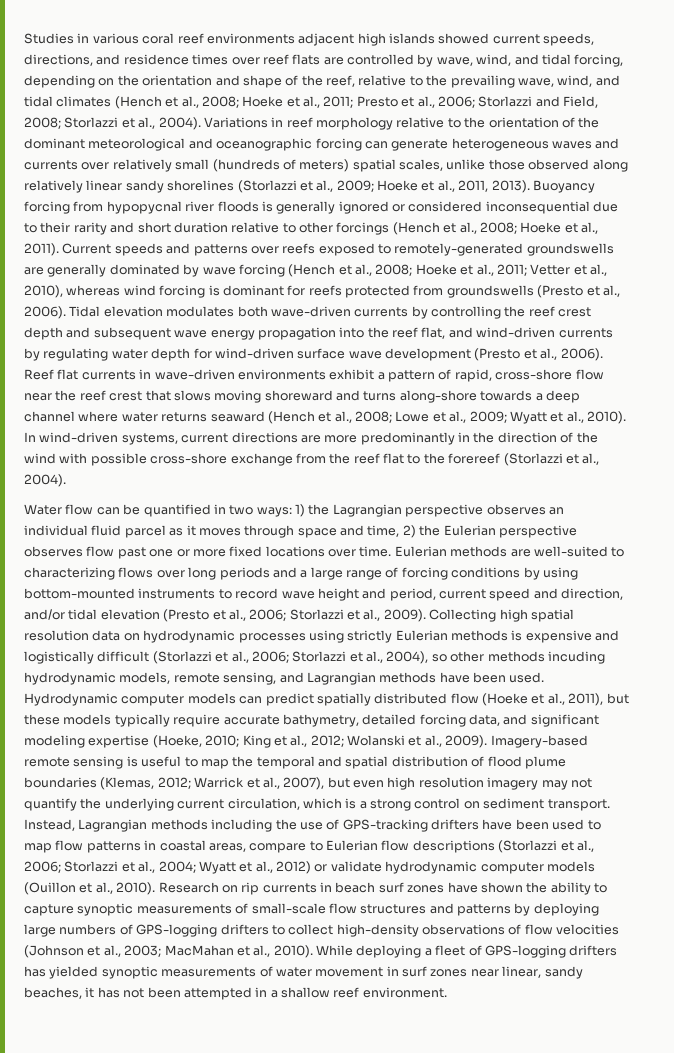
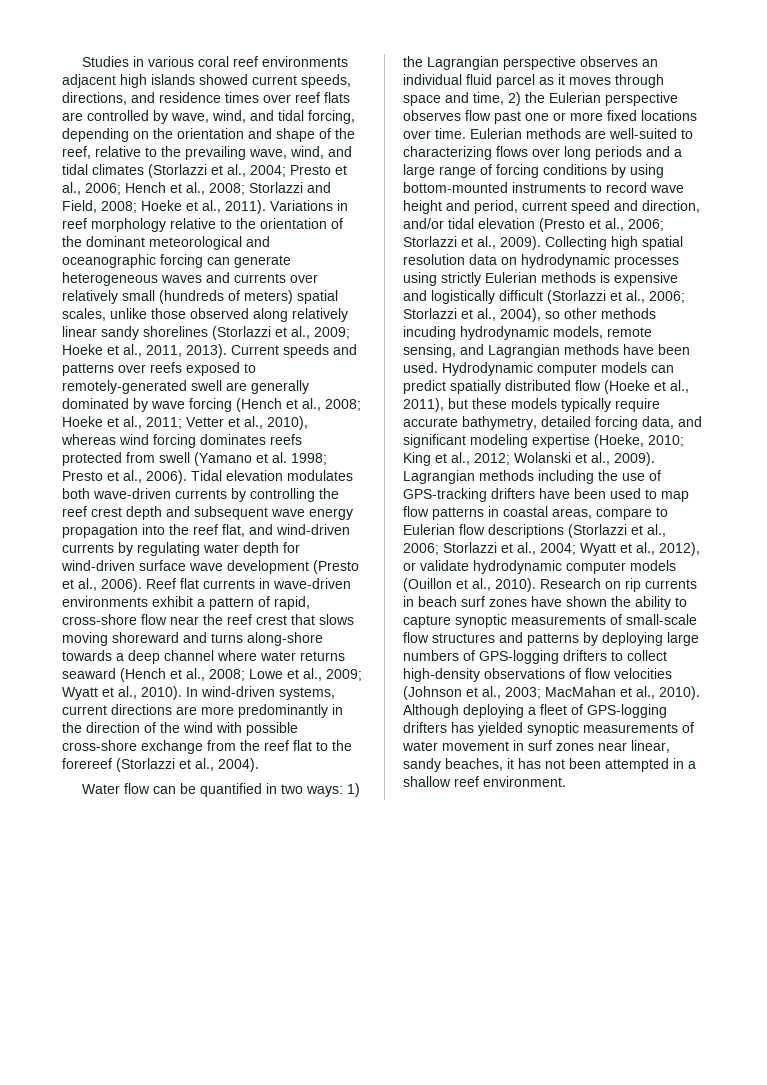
[114,96,598,109] [24,117,201,130] (Hench et al., 2008; Hoeke et al., 2011; Presto et al., 2006; Storlazzi and Field, 2008; Storlazzi et al., 2004). -> [148,164,347,178] [62,182,331,195] [62,200,266,214] (Storlazzi et al., 2004; Presto et al., 2006; Hench et al., 2008; Storlazzi and Field, 2008; Hoeke et al., 2011).
[532,180,595,193] [24,201,619,214] [24,222,598,235] [24,243,59,256] Buoyancy forcing from hypopycnal river floods is generally ignored or considered inconsequential due to their rarity and short duration relative to other forcings (Hench et al., 2008; Hoeke et al., 2011). -> (227, 351) none
[526,243,614,256] groundswells -> [191,380,222,391] swell
[208,285,584,298] is dominant for reefs protected from groundswells (Presto -> [200,434,302,445] [62,452,327,466] [62,471,103,481] dominates reefs protected from swell (Yamano et al. 1998; Presto
[490,735,588,748] [24,756,566,769] [24,777,592,790] [24,798,610,811] [24,819,75,831] Imagery-based remote sensing is useful to map the temporal and spatial distribution of flood plume boundaries (Klemas, 2012; Warrick et al., 2007), but even high resolution imagery may not quantify the underlying current circulation, which is a strong control on sediment transport. Instead, -> (655, 459) none
[276,861,311,874] 2012) -> [659,542,700,556] 2012),
[316,945,353,956] While -> [403,704,459,718] Although

